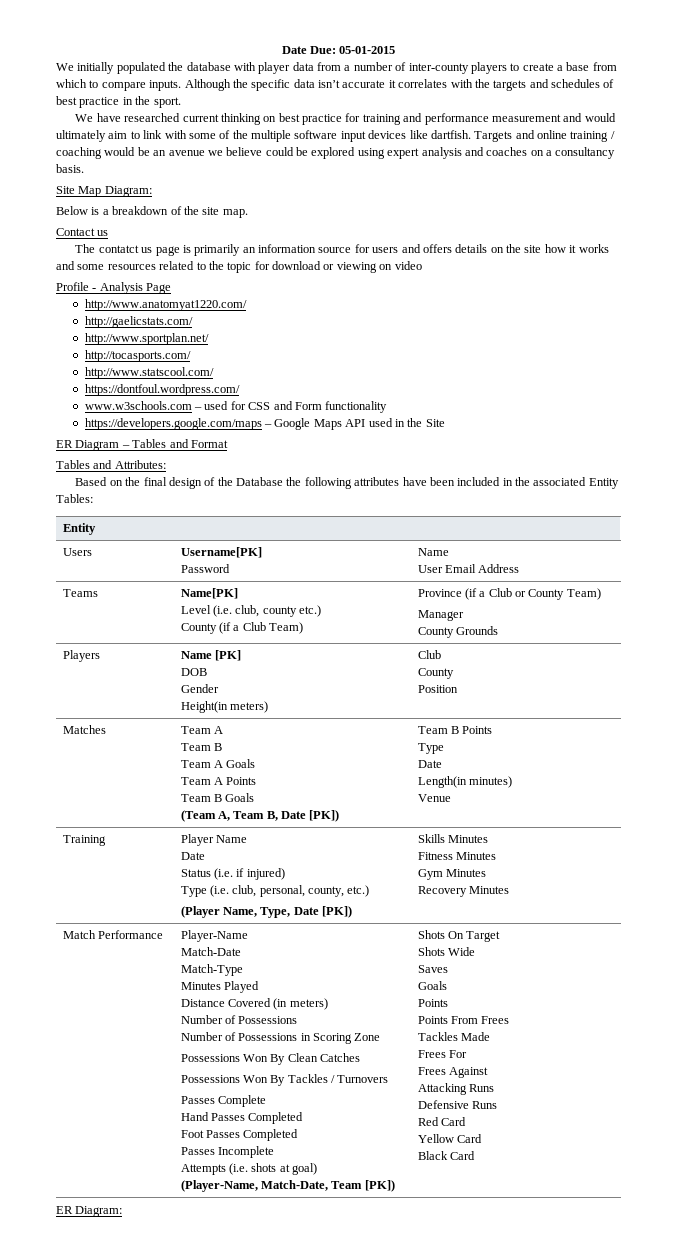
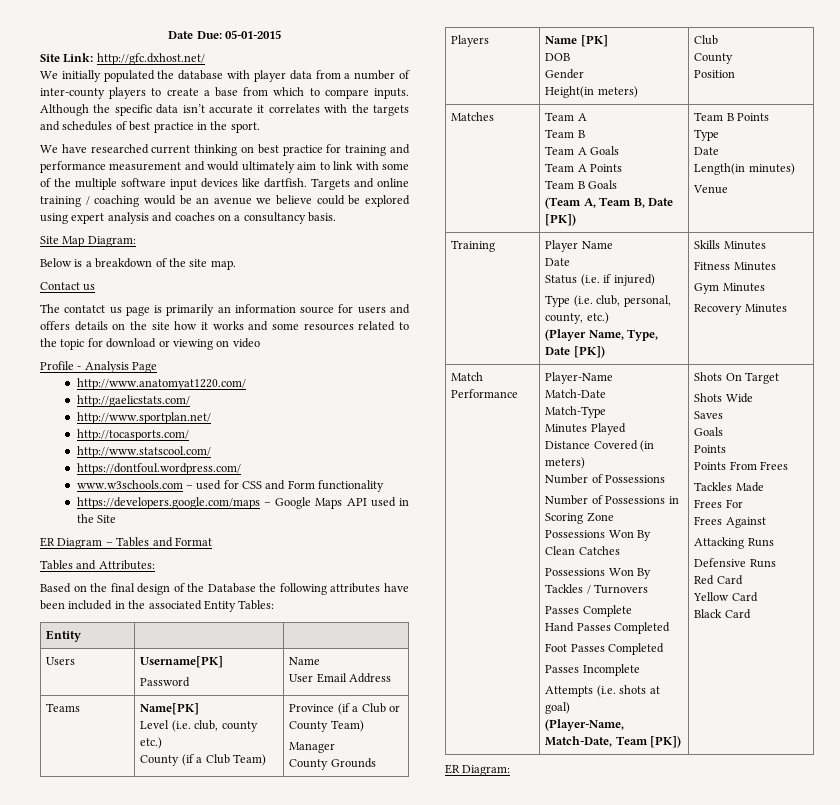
(396, 50) none -> [40,53,205,65] // Site Link: http://gfc.dxhost.net/

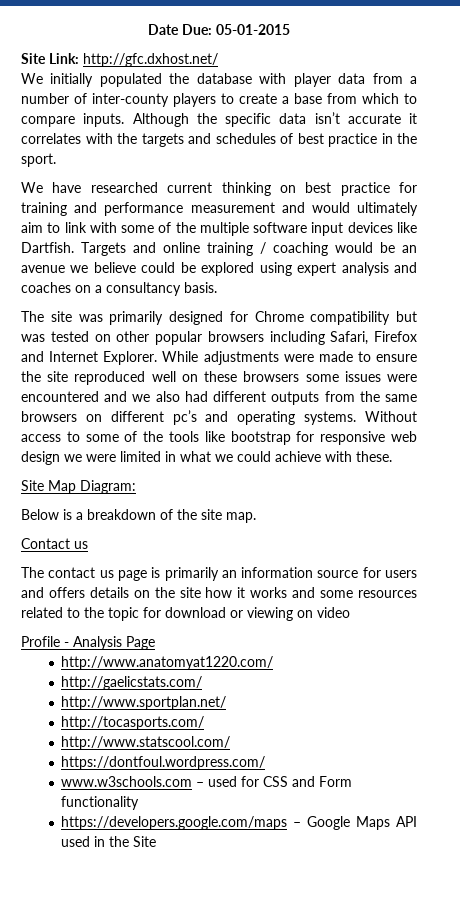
[264,178,307,188] dartfish. -> [21,242,74,253] Dartfish.
(336, 217) none -> [21,311,417,325] [21,331,417,345] [21,351,417,365] [21,371,418,385] [21,391,418,405] [21,410,417,425] [21,431,418,445] [21,451,392,465] // The site was primarily designed for Chrome compatibility but was tested on other popular browsers including Safari, Firefox and Internet Explorer. While adjustments were made to ensure the site reproduced well on these browsers some issues were encountered and we also had different outputs from the same browsers on different pc’s and operating systems. Without access to some of the tools like bootstrap for responsive web design we were limited in what we could achieve with these.
[64,305,106,313] contatct -> [48,567,96,578] contact
[40,537,212,549] [40,560,155,570] [40,583,409,595] [40,600,275,612] [46,630,82,642] [46,657,76,665] [140,656,224,668] [140,677,191,687] [289,657,321,665] [289,673,392,683] [46,703,81,712] [140,703,200,715] [140,720,258,732] [140,737,163,749] [140,754,266,766] [289,703,400,715] [289,720,364,732] [289,742,336,753] [289,758,376,770] [451,35,490,47] [545,35,608,47] [545,53,571,61] [545,69,585,79] [545,86,638,98] [694,35,719,45] [694,53,734,64] [694,70,736,78] [451,112,495,121] [545,112,587,121] [545,129,585,138] [545,146,620,155] [545,163,623,172] [545,180,618,189] [545,197,673,209] [545,214,577,226] [694,112,770,121] [694,129,720,141] [694,147,720,155] [694,163,795,175] [693,185,729,194] [451,240,496,252] [545,240,613,252] [545,258,571,266] [545,274,655,286] [545,295,671,307] [545,312,609,324] [545,329,659,341] [545,346,605,358] [694,240,766,250] [694,261,776,271] [694,283,765,294] [694,304,787,315] [451,372,484,381] [451,389,519,398] [545,372,614,384] [545,389,607,398] [545,406,607,418] [545,423,626,435] [545,440,655,452] [545,457,586,469] [545,474,666,484] [545,495,679,505] [545,512,614,524] [545,530,652,541] [545,546,620,555] [545,568,652,579] [545,584,649,594] [545,605,632,617] [545,622,671,634] [545,643,665,655] [545,664,640,676] [545,685,660,697] [545,702,571,714] [545,719,625,731] [545,736,682,748] [694,372,780,384] [694,393,753,403] [694,411,724,419] [694,427,724,436] [694,445,727,453] [694,461,789,470] [694,482,764,492] [694,499,743,508] [694,516,766,528] [694,537,774,549] [694,558,776,568] [694,575,743,585] [693,592,758,602] [694,609,751,619] [445,764,511,776] // ER Diagram – Tables and Format // Tables and Attributes: // Based on the final design of the Database the following attributes have been included in the associated Entity Tables: // Entity | | // Users | Username[PK] // Password | Name // User Email Address // Teams | Name[PK] // Level (i.e. club, county etc.) // County (if a Club Team) | Province (if a Club or County Team) // Manager // County Grounds // Players | Name [PK] // DOB // Gender // Height(in meters) | Club // County // Position // Matches | Team A // Team B // Team A Goals // Team A Points // Team B Goals // (Team A, Team B, Date [PK]) | Team B Points // Type // Date // Length(in minutes) // Venue // Training | Player Name // Date // Status (i.e. if injured) // Type (i.e. club, personal, county, etc.) // (Player Name, Type, Date [PK]) | Skills Minutes // Fitness Minutes // Gym Minutes // Recovery Minutes // Match Performance | Player-Name // Match-Date // Match-Type // Minutes Played // Distance Covered (in meters) // Number of Possessions // Number of Possessions in Scoring Zone // Possessions Won By Clean Catches // Possessions Won By Tackles / Turnovers // Passes Complete // Hand Passes Completed // Foot Passes Completed // Passes Incomplete // Attempts (i.e. shots at goal) // (Player-Name, Match-Date, Team [PK]) | Shots On Target // Shots Wide // Saves // Goals // Points // Points From Frees // Tackles Made // Frees For // Frees Against // Attacking Runs // Defensive Runs // Red Card // Yellow Card // Black Card // ER Diagram: -> (157, 841) none

